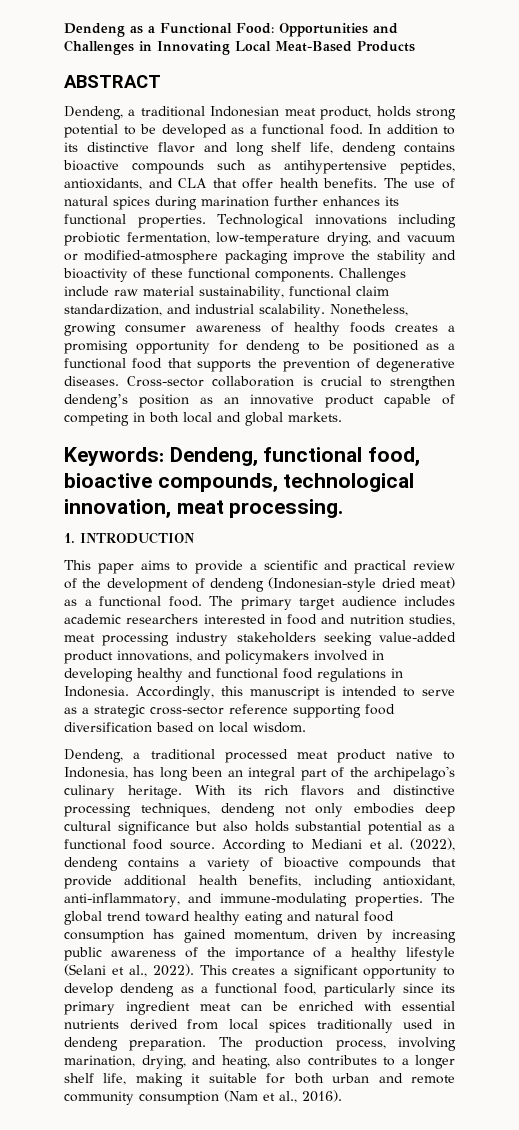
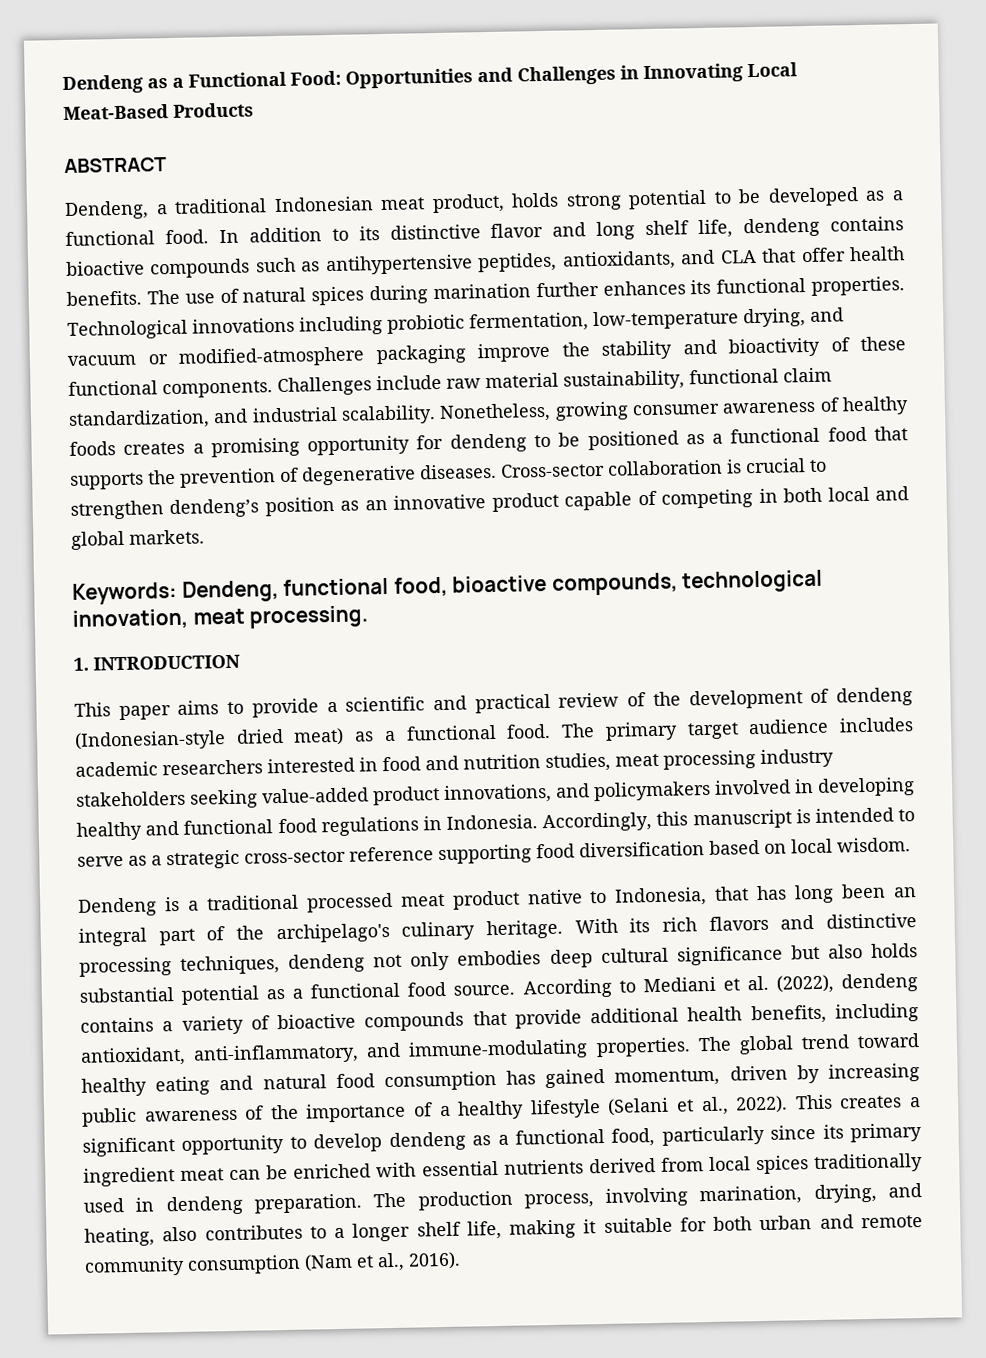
[64,749,123,763] Dendeng, -> [78,896,180,917] Dendeng is
(128, 773) none -> [714,886,750,901] that

